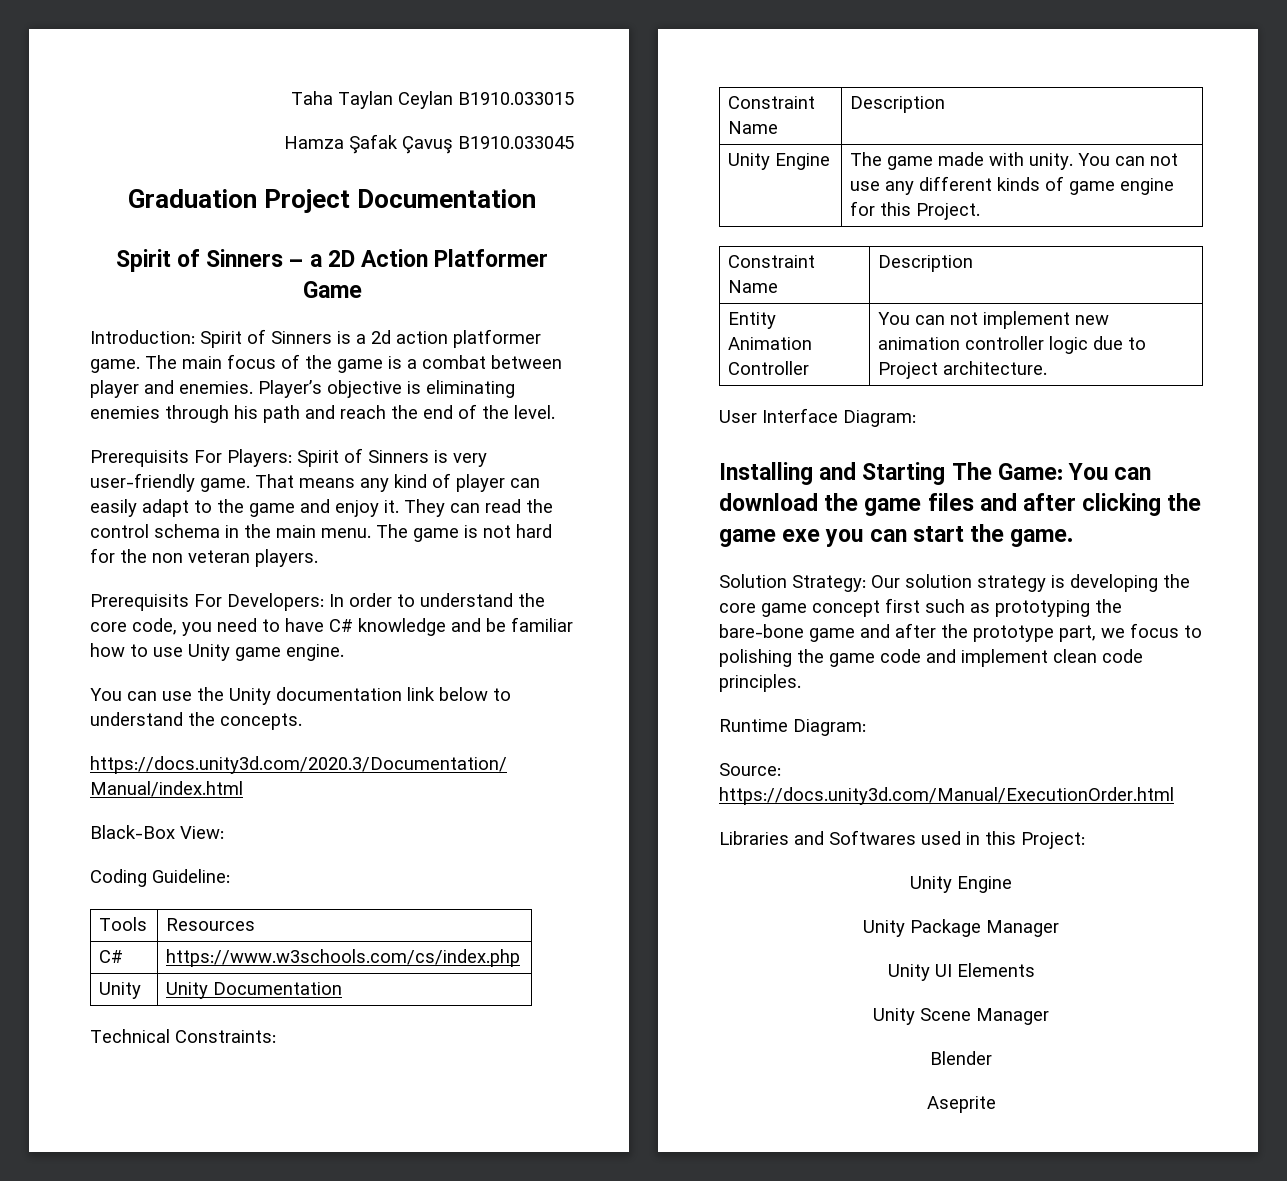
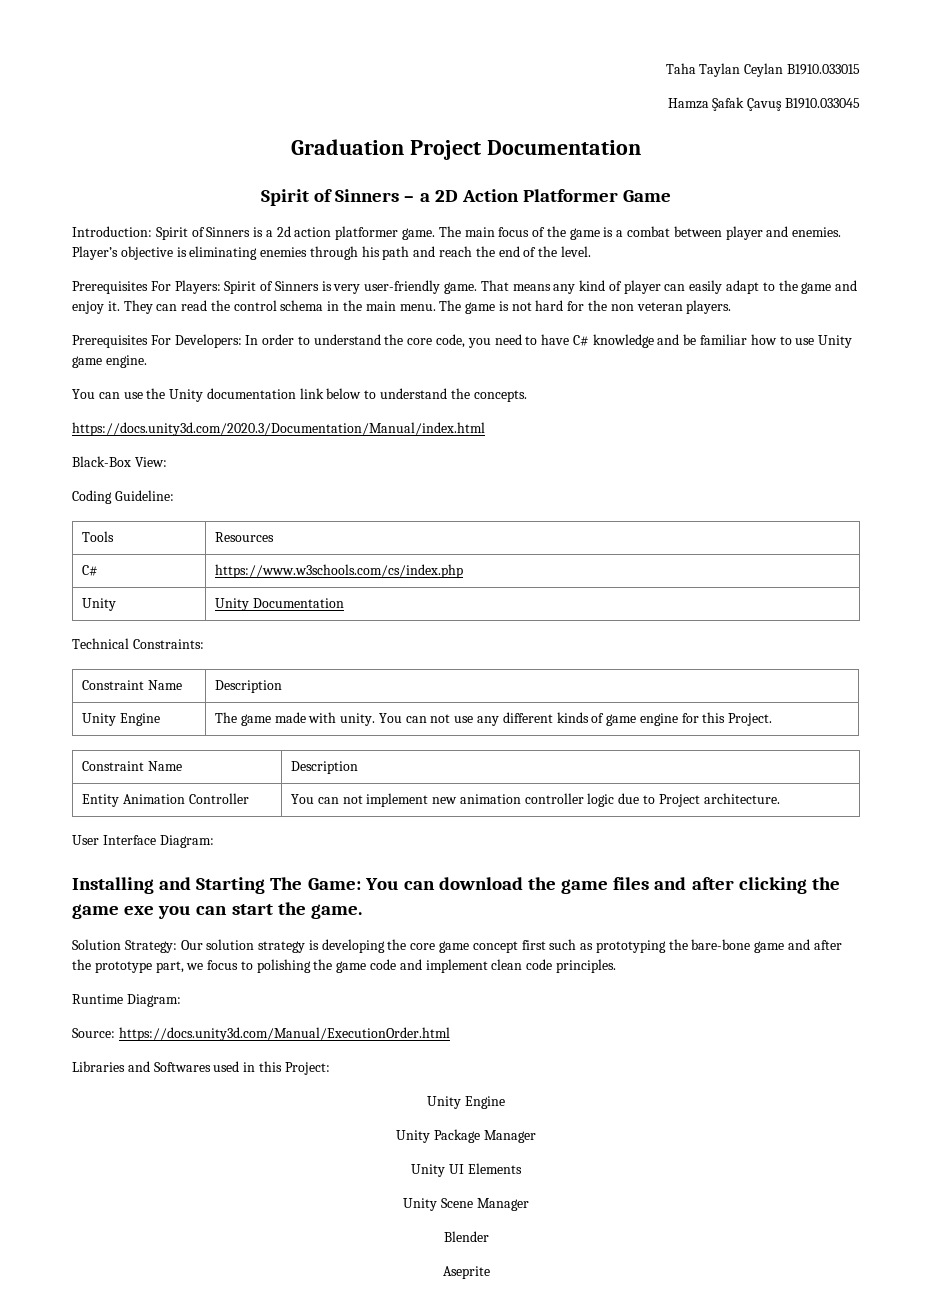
[90,450,189,467] Prerequisits -> [72,281,148,294] Prerequisites
[90,594,189,611] Prerequisits -> [72,335,148,348] Prerequisites

